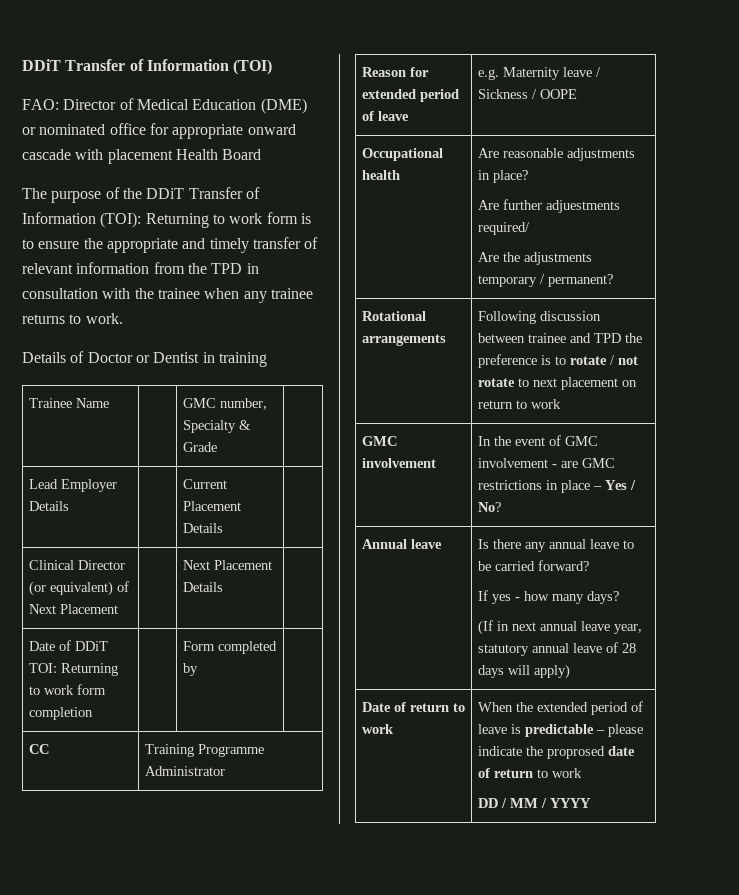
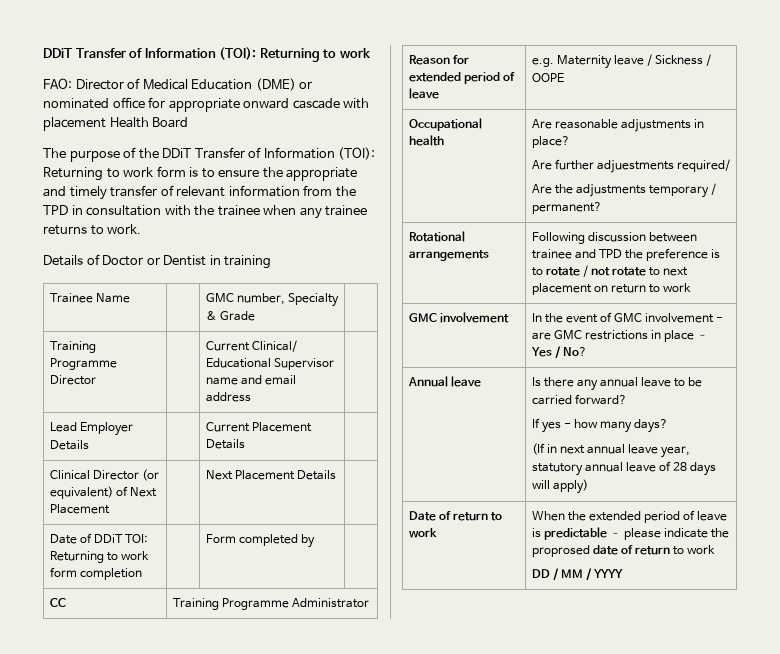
[22,59,273,75] DDiT Transfer of Information (TOI) -> [43,47,371,62] DDiT Transfer of Information (TOI): Returning to work
(217, 447) none -> [49,341,96,353] [49,358,117,370] [49,375,96,385] [205,340,297,352] [205,358,334,370] [205,375,296,385] [205,392,251,402] // Training Programme Director | | Current Clinical/ Educational Supervisor name and email address |

